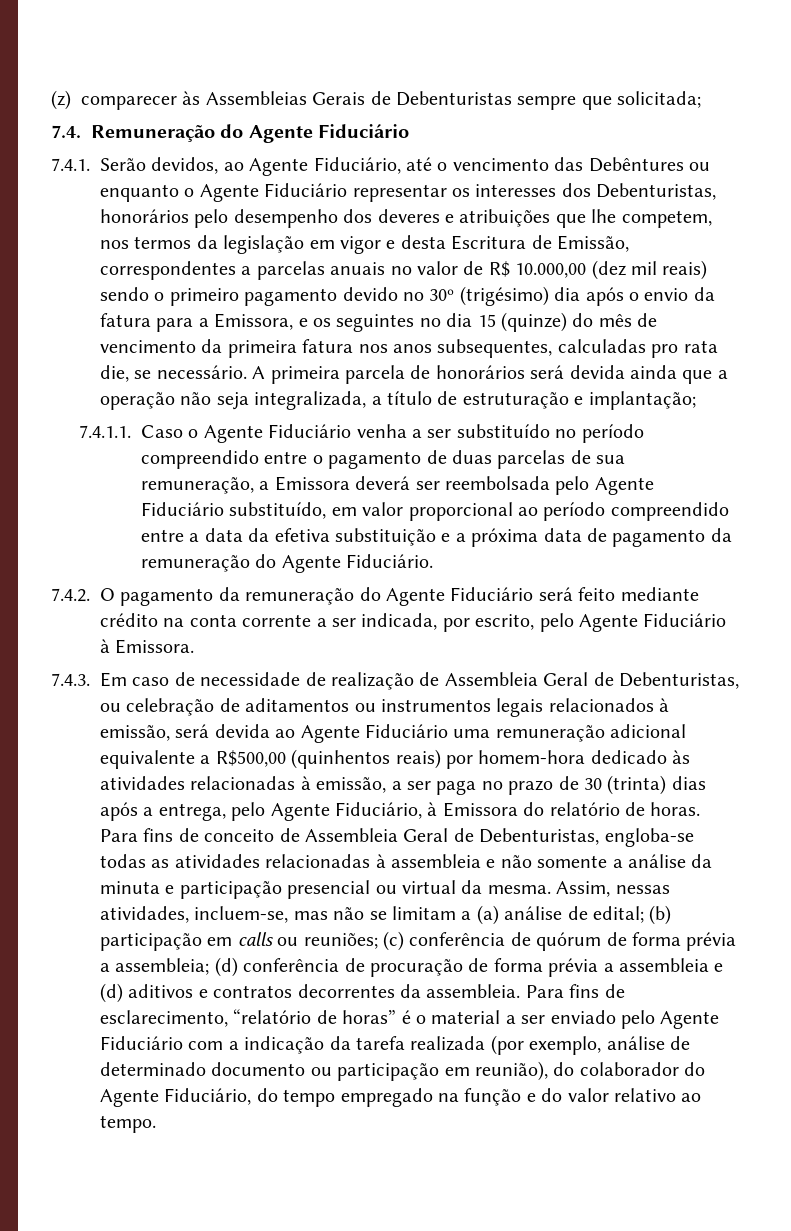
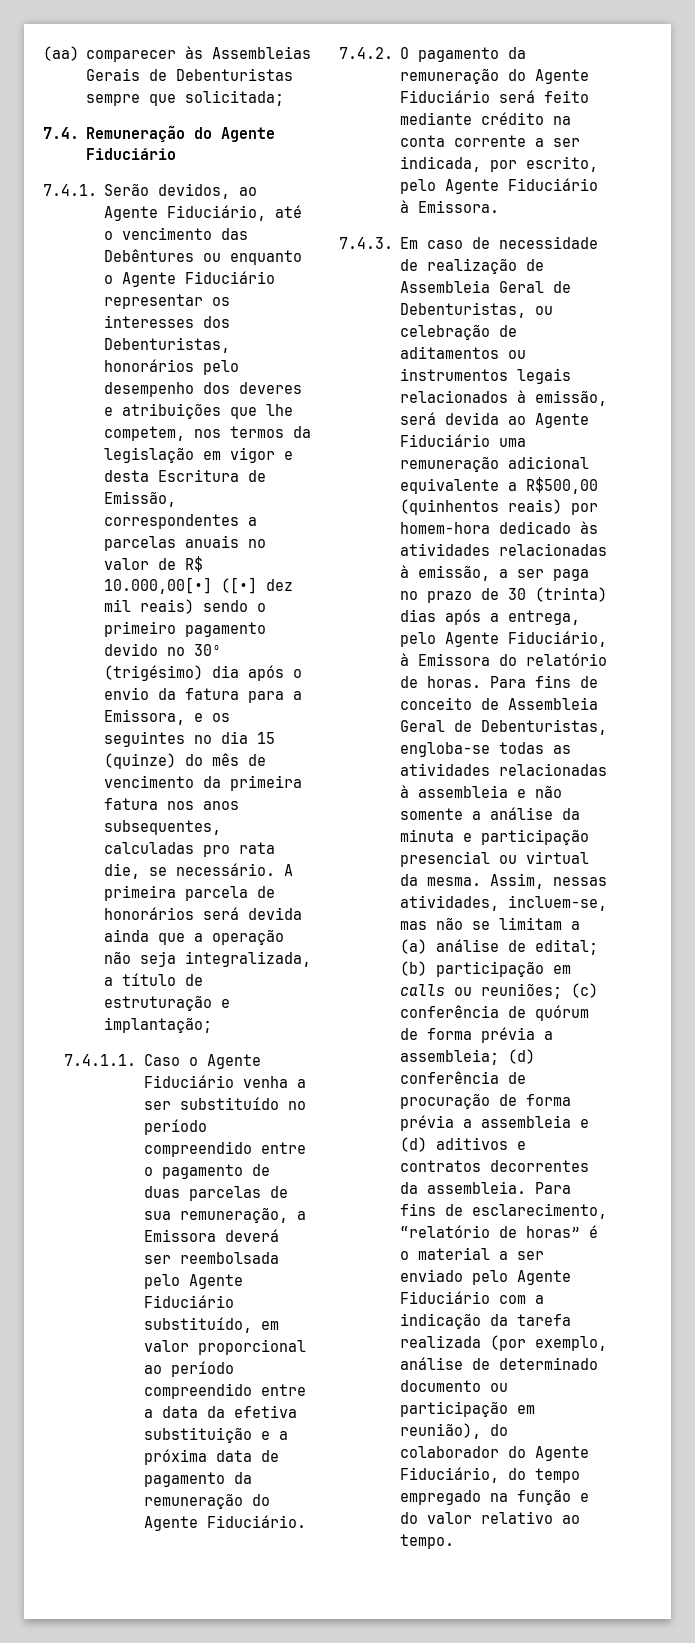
[51,90,71,110] (z) -> [43,46,79,61] (aa)
[515,260,626,280] 10.000,00 (dez -> [104,577,294,594] 10.000,00[•] ([•] dez

